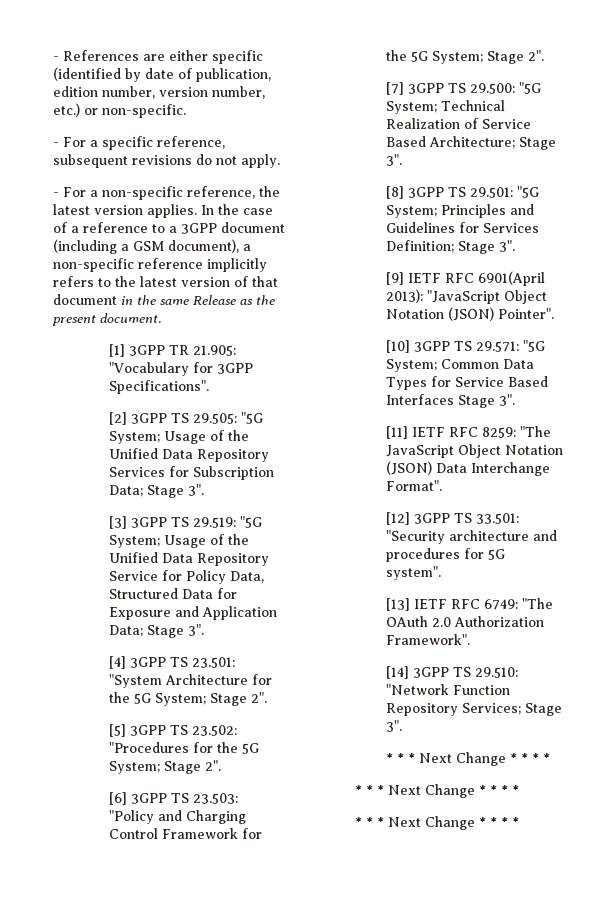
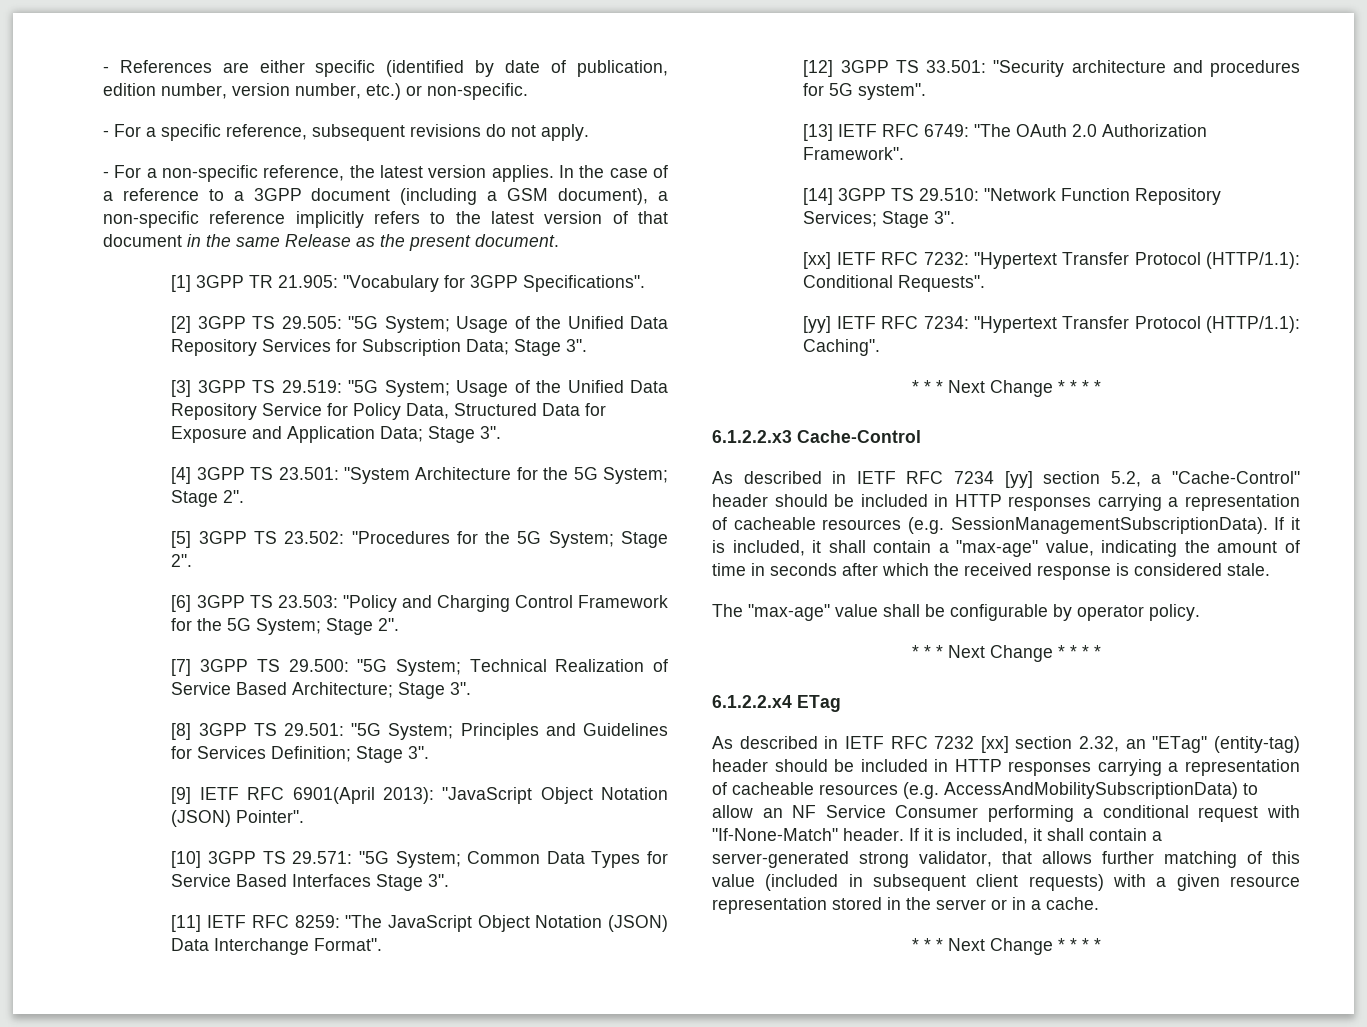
[386,752,551,766] [355,784,519,798] [355,816,519,830] * * * Next Change * * * * // * * * Next Change * * * * // * * * Next Change * * * * -> [803,252,1300,269] [803,275,986,292] [803,316,1300,333] [803,339,881,356] [911,380,1101,397] [712,430,921,443] [712,471,1300,488] [712,494,1300,511] [712,517,1300,534] [712,540,1300,557] [712,563,1270,580] [712,604,1200,621] [911,645,1101,662] [712,695,841,712] [712,736,1300,753] [712,759,1300,776] [712,782,1258,799] [712,805,1300,822] [712,828,1162,844] [712,851,1300,868] [712,874,1300,891] [712,897,1099,914] [911,938,1101,955] [xx] IETF RFC 7232: "Hypertext Transfer Protocol (HTTP/1.1): Conditional Requests". // [yy] IETF RFC 7234: "Hypertext Transfer Protocol (HTTP/1.1): Caching". // * * * Next Change * * * * // 6.1.2.2.x3 Cache-Control // As described in IETF RFC 7234 [yy] section 5.2, a "Cache-Control" header should be included in HTTP responses carrying a representation of cacheable resources (e.g. SessionManagementSubscriptionData). If it is included, it shall contain a "max-age" value, indicating the amount of time in seconds after which the received response is considered stale. // The "max-age" value shall be configurable by operator policy. // * * * Next Change * * * * // 6.1.2.2.x4 ETag // As described in IETF RFC 7232 [xx] section 2.32, an "ETag" (entity-tag) header should be included in HTTP responses carrying a representation of cacheable resources (e.g. AccessAndMobilitySubscriptionData) to allow an NF Service Consumer performing a conditional request with "If-None-Match" header. If it is included, it shall contain a server-generated strong validator, that allows further matching of this value (included in subsequent client requests) with a given resource representation stored in the server or in a cache. // * * * Next Change * * * *

